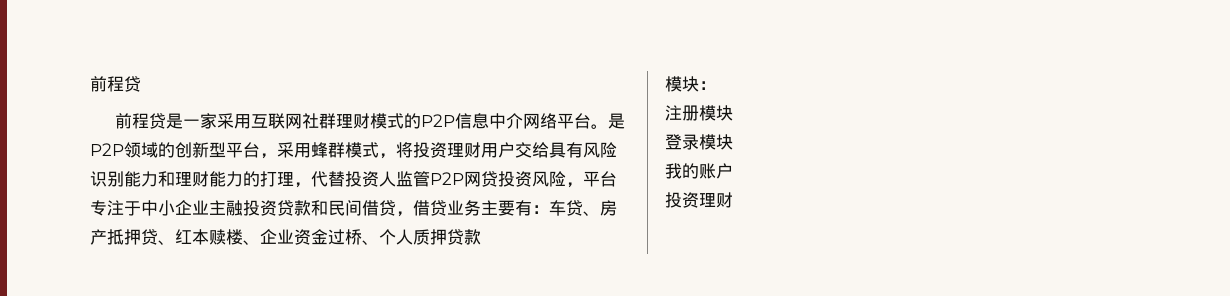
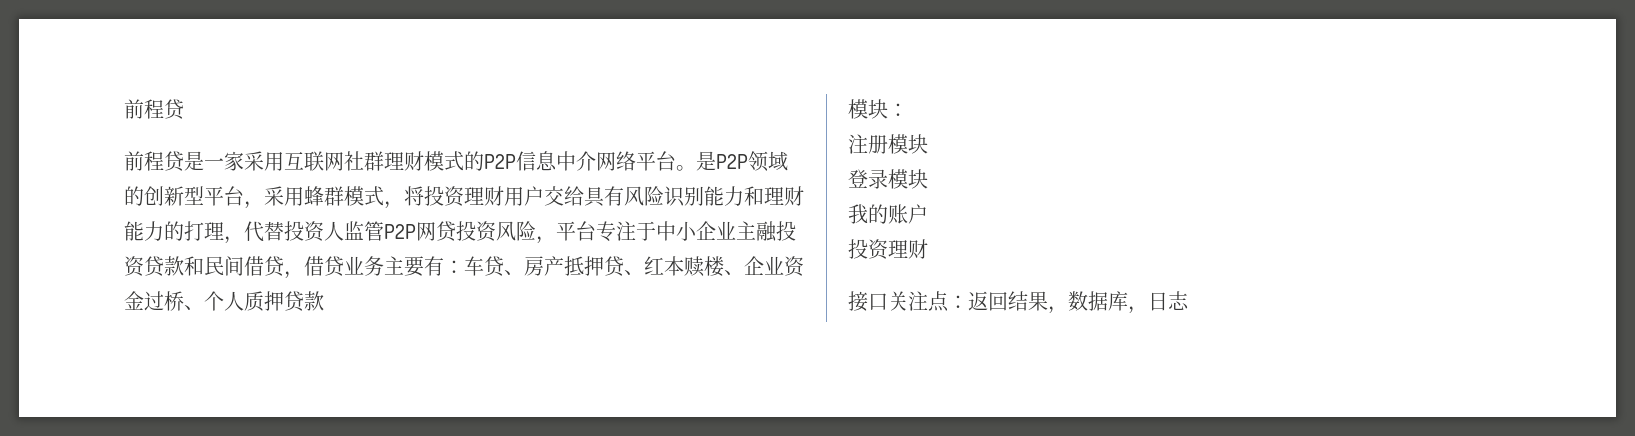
(733, 200) none -> [848,291,1189,314] // 接口关注点：返回结果，数据库，日志

